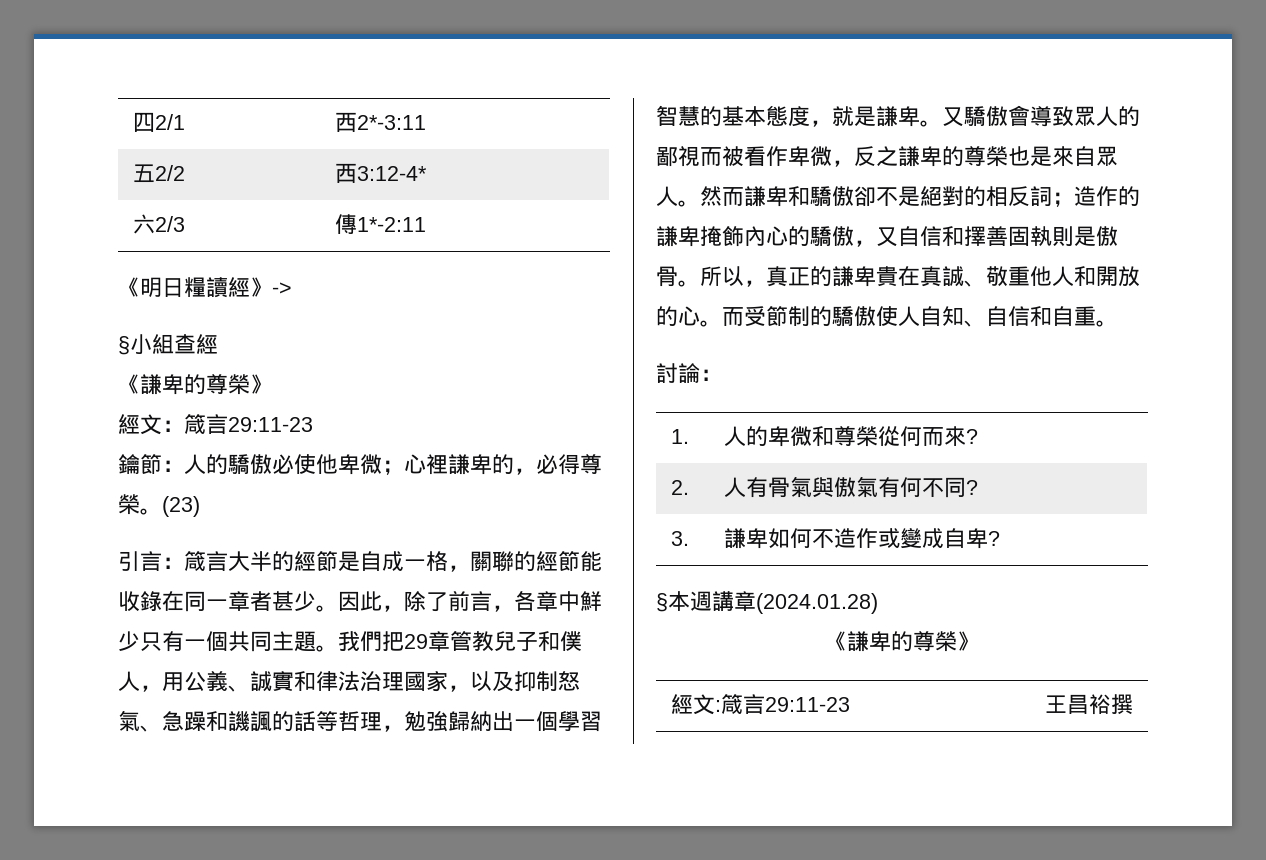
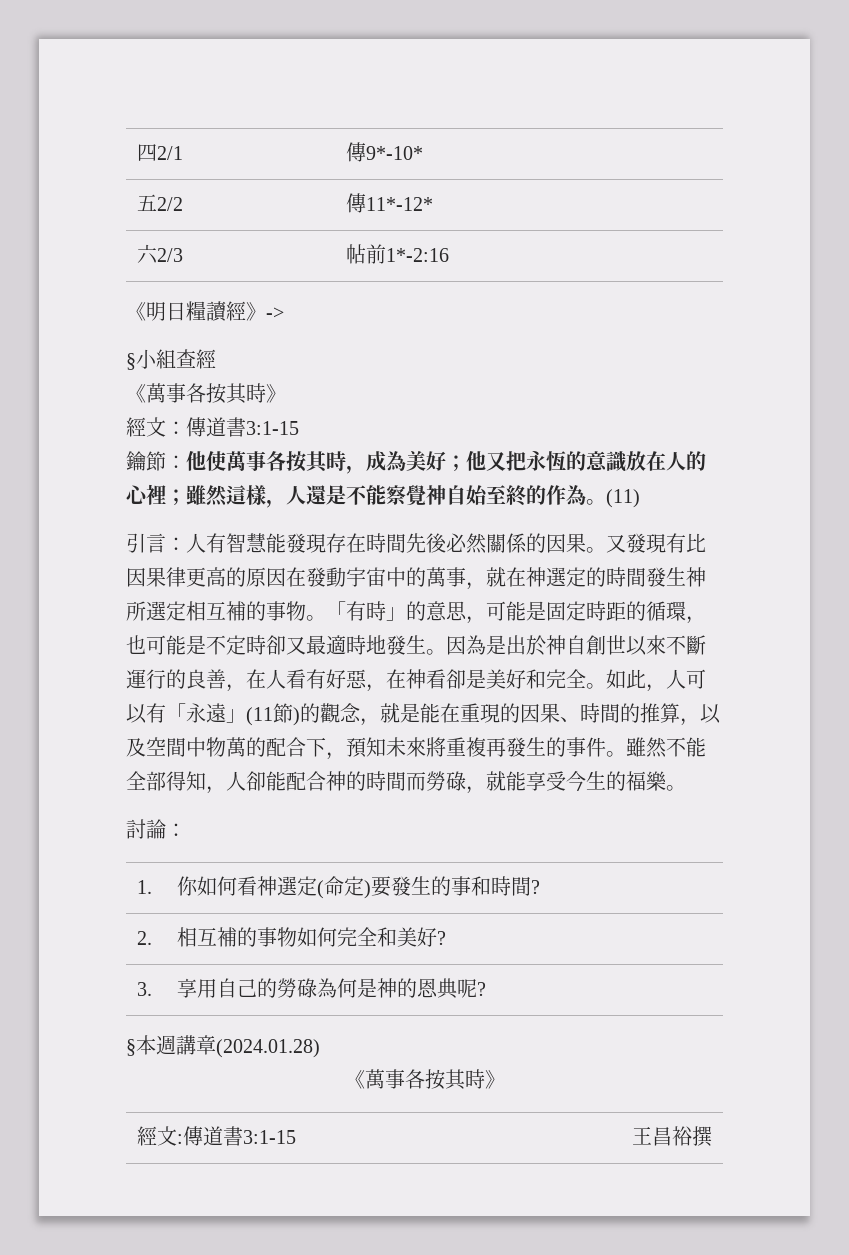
[335,112,427,132] 西2*-3:11 -> [345,142,423,162] 傳9*-10*
[335,163,428,183] 西3:12-4* -> [345,193,433,213] 傳11*-12*
[335,214,427,234] 傳1*-2:11 -> [345,244,449,264] 帖前1*-2:16
[140,374,272,395] [118,414,313,435] 謙卑的尊榮》 // 經文：箴言29:11-23 -> [146,383,286,404] [126,417,299,437] 萬事各按其時》 // 經文：傳道書3:1-15
[184,454,602,475] [118,494,200,517] [118,551,602,572] [118,590,602,612] [118,631,582,652] [118,670,580,692] [118,710,602,732] [656,105,1140,127] [656,146,1118,167] [656,186,1140,207] [656,226,1118,247] [656,266,1140,287] [656,306,1118,327] [656,363,722,383] [671,429,690,444] [724,426,979,447] [671,480,690,495] [724,476,979,498] [671,531,690,546] [724,527,989,549] 人的驕傲必使他卑微；心裡謙卑的，必得尊榮。(23) // 引言：箴言大半的經節是自成一格，關聯的經節能收錄在同一章者甚少。因此，除了前言，各章中鮮少只有一個共同主題。我們把29章管教兒子和僕人，用公義、誠實和律法治理國家，以及抑制怒氣、急躁和譏諷的話等哲理，勉強歸納出一個學習智慧的基本態度，就是謙卑。又驕傲會導致眾人的鄙視而被看作卑微，反之謙卑的尊榮也是來自眾人。然而謙卑和驕傲卻不是絕對的相反詞；造作的謙卑掩飾內心的驕傲，又自信和擇善固執則是傲骨。所以，真正的謙卑貴在真誠、敬重他人和開放的心。而受節制的驕傲使人自知、自信和自重。 // 討論： // 1. | 人的卑微和尊榮從何而來? // 2. | 人有骨氣與傲氣有何不同? // 3. | 謙卑如何不造作或變成自卑 -> [186,450,706,474] [126,484,640,508] [126,533,706,554] [126,567,706,590] [126,601,706,624] [126,635,706,656] [126,669,706,692] [126,703,721,726] [126,737,706,760] [126,771,686,794] [126,819,186,839] [136,880,152,894] [176,876,540,899] [136,931,152,945] [176,927,446,947] [136,982,152,996] [176,978,477,999] 他使萬事各按其時，成為美好；他又把永恆的意識放在人的心裡；雖然這樣，人還是不能察覺神自始至終的作為。(11) // 引言：人有智慧能發現存在時間先後必然關係的因果。又發現有比因果律更高的原因在發動宇宙中的萬事，就在神選定的時間發生神所選定相互補的事物。「有時」的意思，可能是固定時距的循環，也可能是不定時卻又最適時地發生。因為是出於神自創世以來不斷運行的良善，在人看有好惡，在神看卻是美好和完全。如此，人可以有「永遠」(11節)的觀念，就是能在重現的因果、時間的推算，以及空間中物萬的配合下，預知未來將重複再發生的事件。雖然不能全部得知，人卻能配合神的時間而勞碌，就能享受今生的福樂。 // 討論： // 1. | 你如何看神選定(命定)要發生的事和時間? // 2. | 相互補的事物如何完全和美好? // 3. | 享用自己的勞碌為何是神的恩典呢
[847,631,979,652] [671,694,851,715] 謙卑的尊榮》 // 經文:箴言29:11-23 -> [364,1069,505,1090] [136,1126,296,1146] 萬事各按其時》 // 經文:傳道書3:1-15

